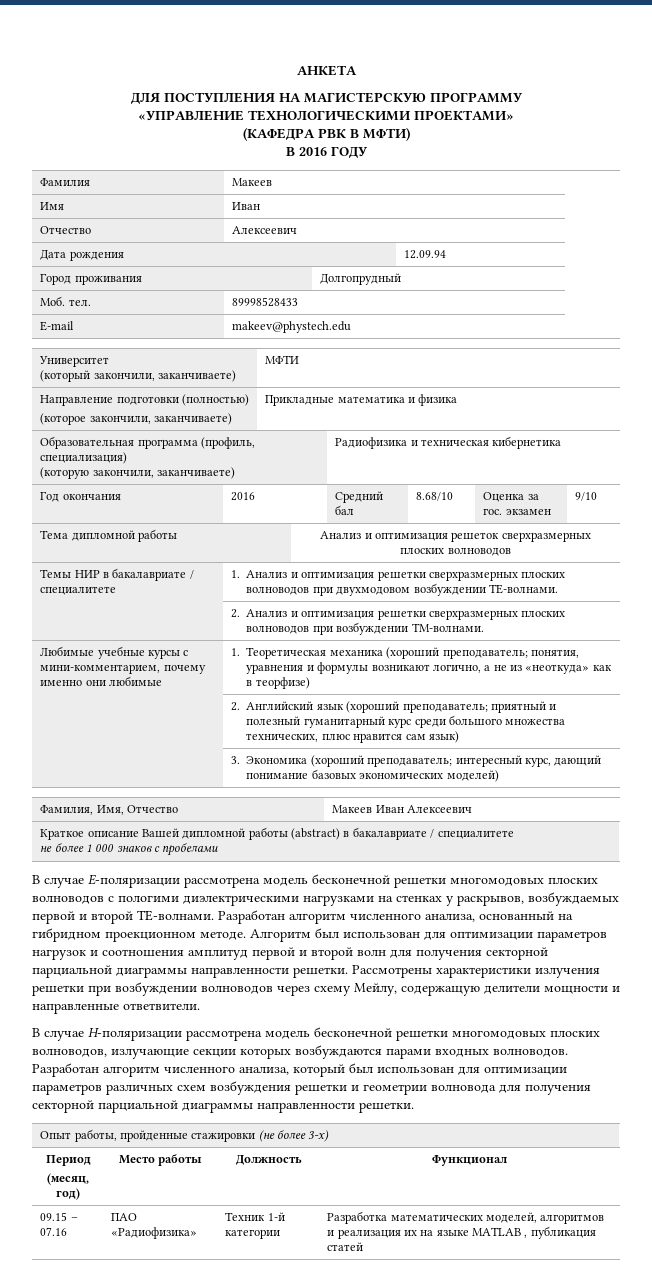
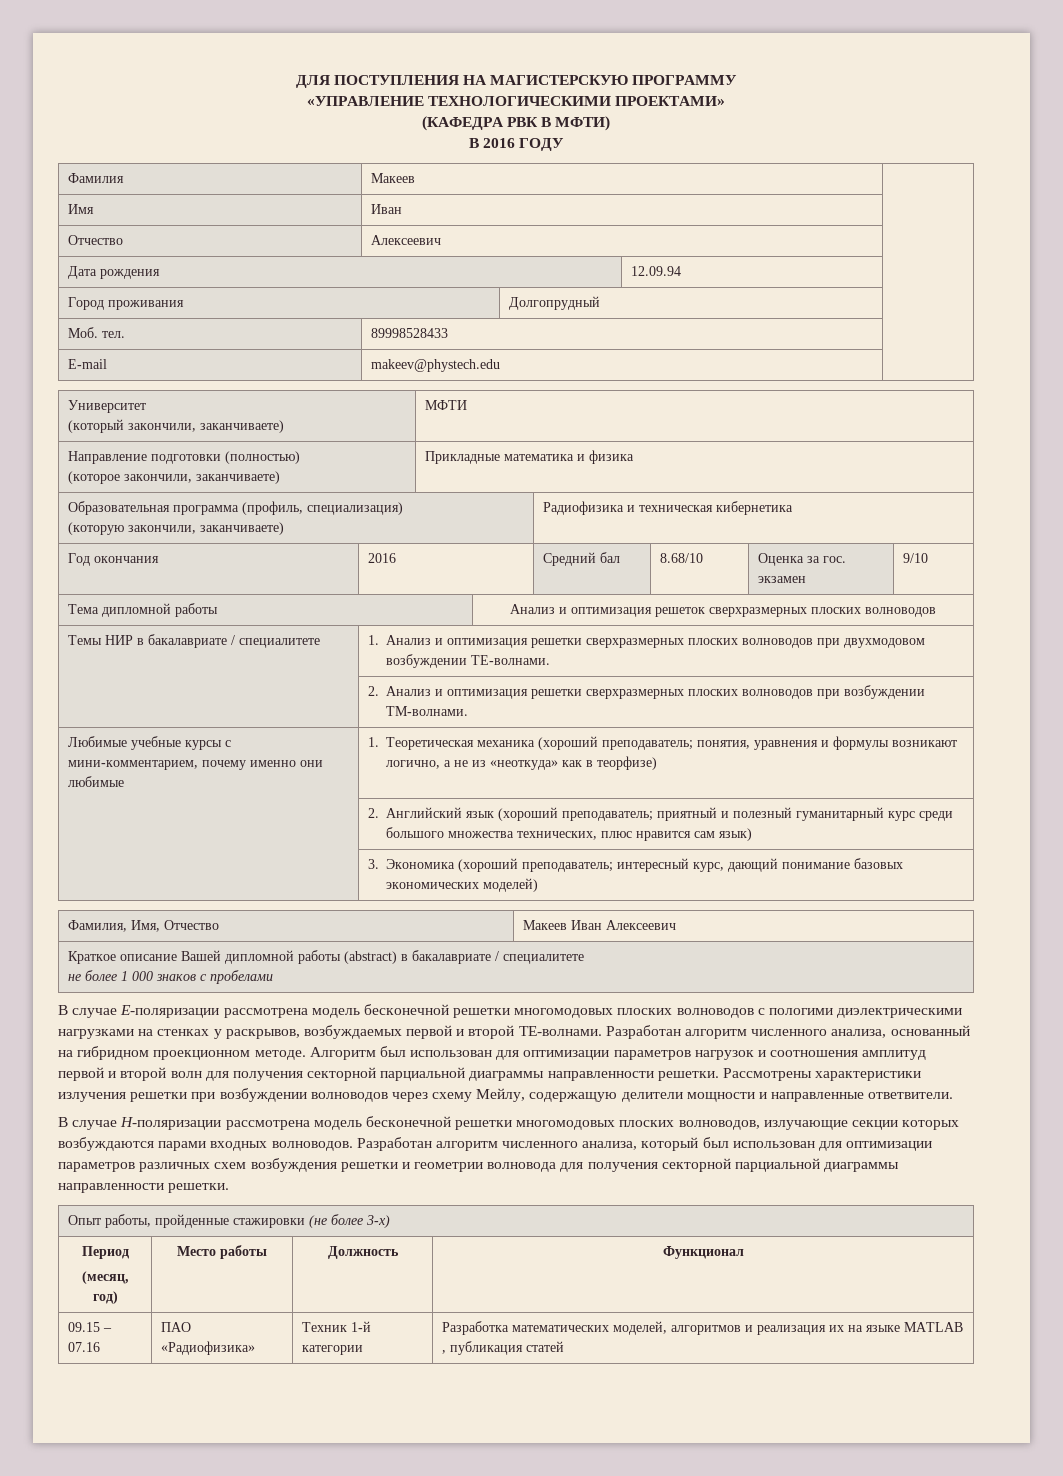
[296,65,357,76] АНКЕТА // -> (295, 81) none

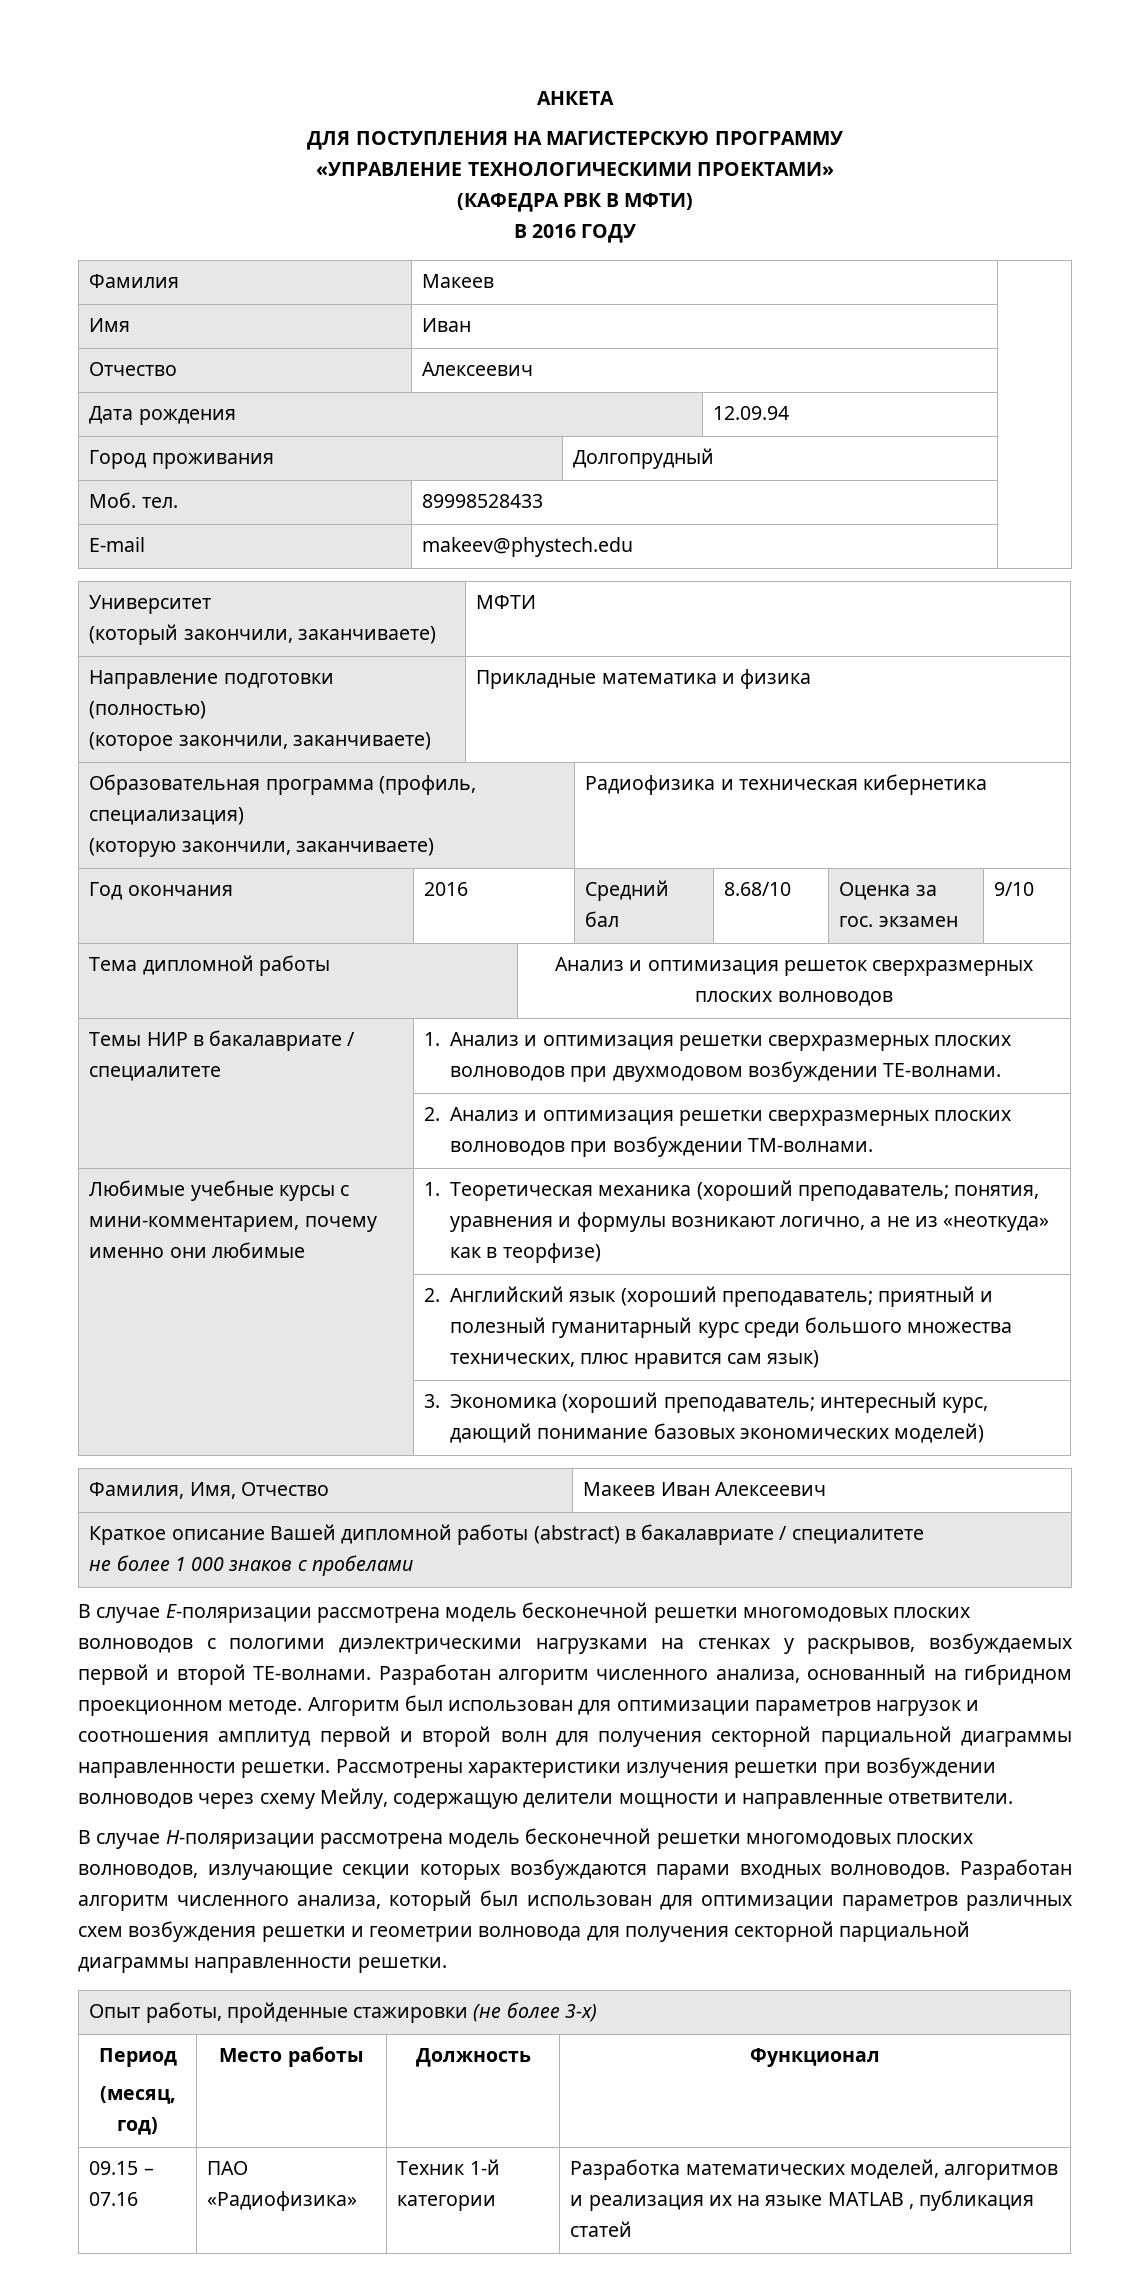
(295, 81) none -> [537,91,614,105] АНКЕТА //

